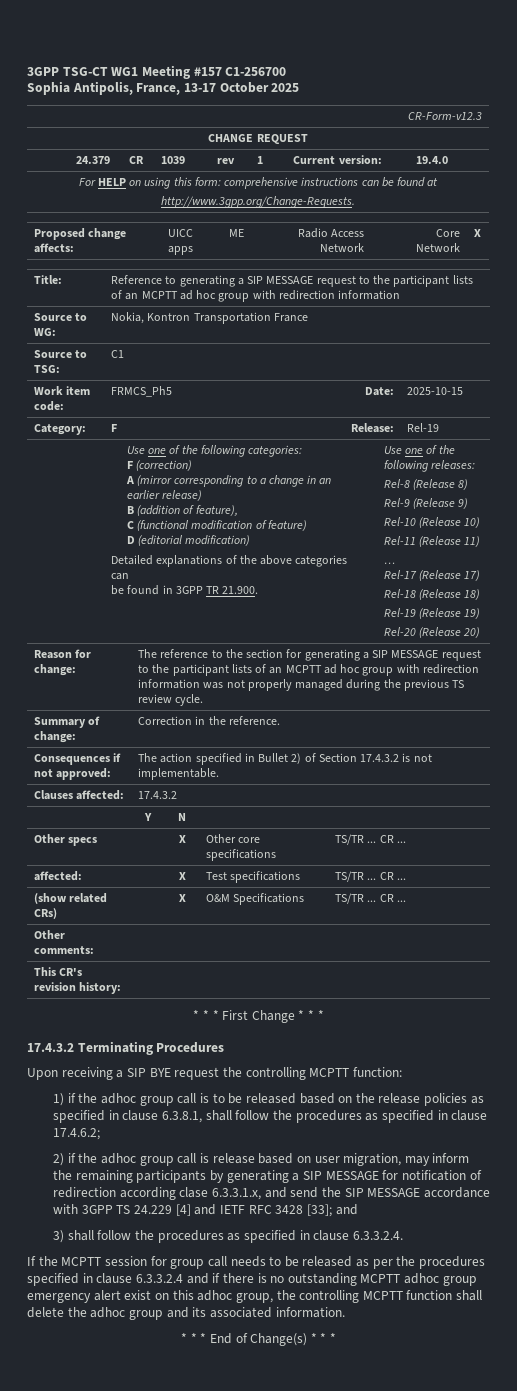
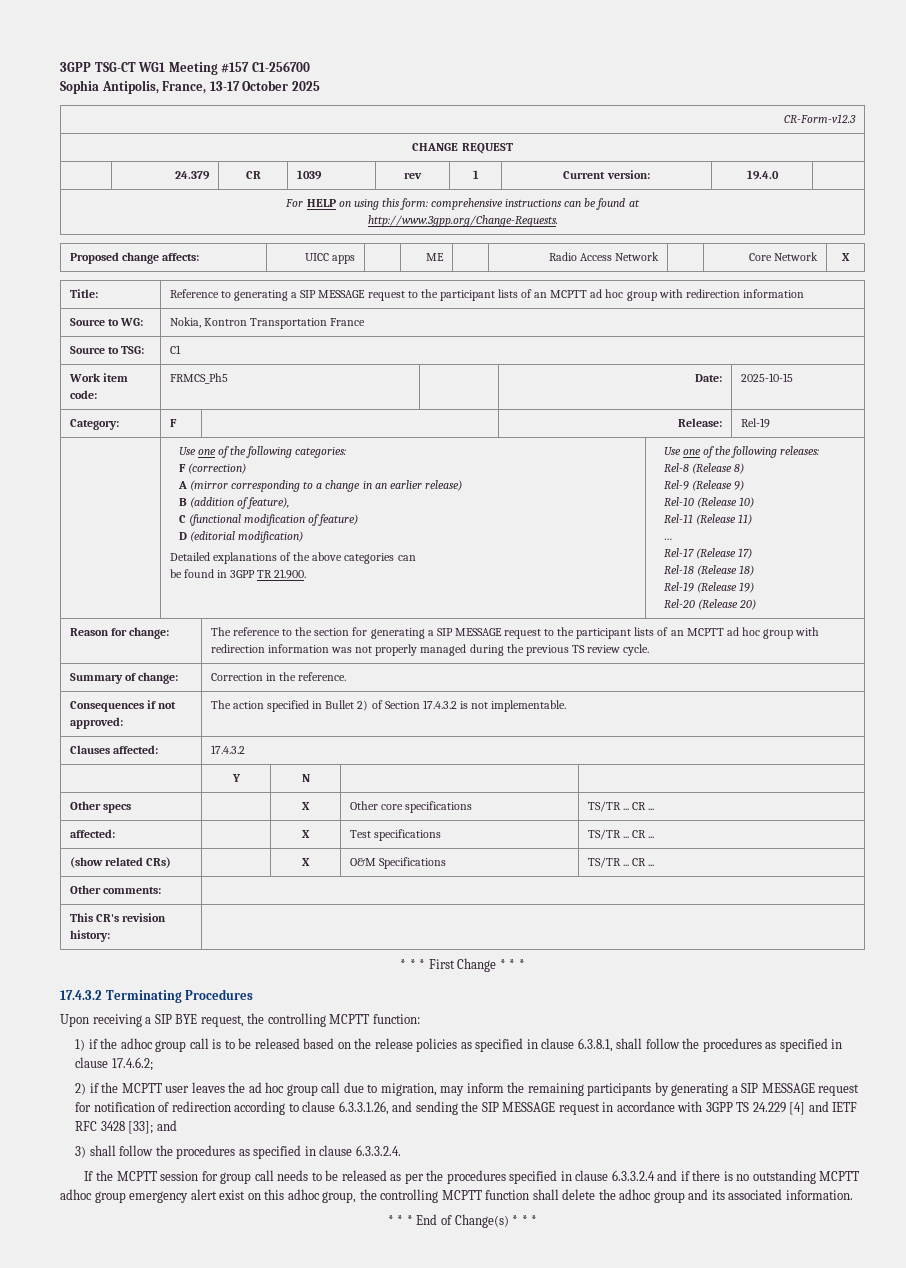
[174,1067,220,1080] request -> [200,1015,244,1027] request,
[100,1153,340,1166] adhoc group call is release based on user -> [121,1082,378,1096] MCPTT user leaves the ad hoc group call due to
(379, 1175) none -> [818,1084,860,1096] request
[179,1187,319,1200] clase 6.3.3.1.x, and send -> [288,1101,458,1115] to clause 6.3.3.1.26, and sending
(421, 1192) none -> [558,1102,614,1115] request in

